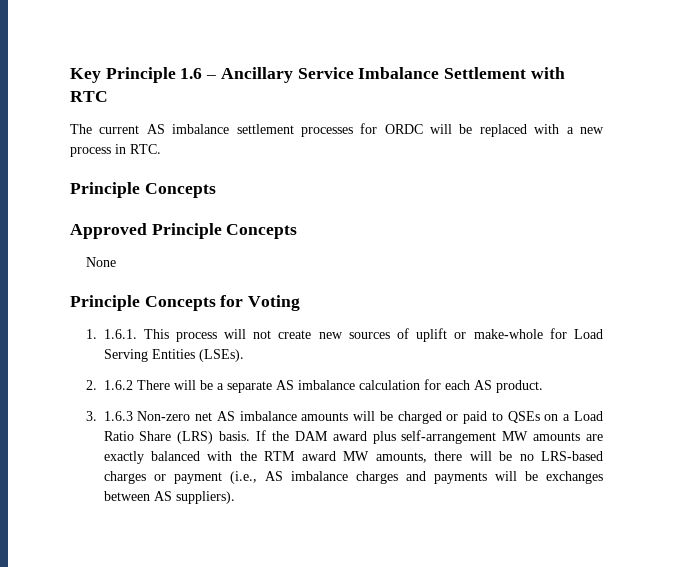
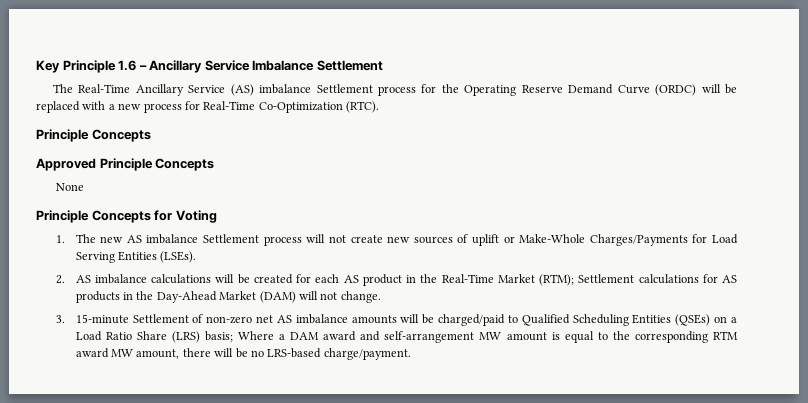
[530,67,565,79] [70,91,108,102] [70,123,423,137] with RTC // The current AS imbalance settlement processes for ORDC -> [52,84,697,96] // The Real-Time Ancillary Service (AS) imbalance Settlement process for the Operating Reserve Demand Curve (ORDC)
[115,144,161,154] in RTC. -> [184,101,379,113] for Real-Time Co-Optimization (RTC).
[103,329,169,339] 1.6.1. This -> [75,234,260,244] The new AS imbalance Settlement
[473,329,543,339] make-whole -> [519,234,688,246] Make-Whole Charges/Payments
[103,379,543,393] [85,411,191,421] 1.6.2 There will be a separate AS imbalance calculation for each AS product. // 3. 1.6.3 Non-zero -> [75,274,737,286] [75,291,381,303] [55,314,253,324] AS imbalance calculations will be created for each AS product in the Real-Time Market (RTM); Settlement calculations for AS products in the Day-Ahead Market (DAM) will not change. // 3. 15-minute Settlement of non-zero
[397,411,540,424] charged or paid to QSEs -> [438,314,711,326] charged/paid to Qualified Scheduling Entities (QSEs)
[219,430,289,441] basis. If the -> [204,331,286,342] basis; Where a
[372,431,396,444] plus -> [360,331,381,341] and
[533,432,603,441] [103,451,257,464] amounts are exactly balanced with the -> [506,331,708,343] amount is equal to the corresponding
[375,452,427,463] amounts, -> [136,349,180,359] amount,
[103,471,603,484] [103,491,235,504] charges or payment (i.e., AS imbalance charges and payments will be exchanges between AS suppliers). -> [323,348,411,360] charge/payment.

